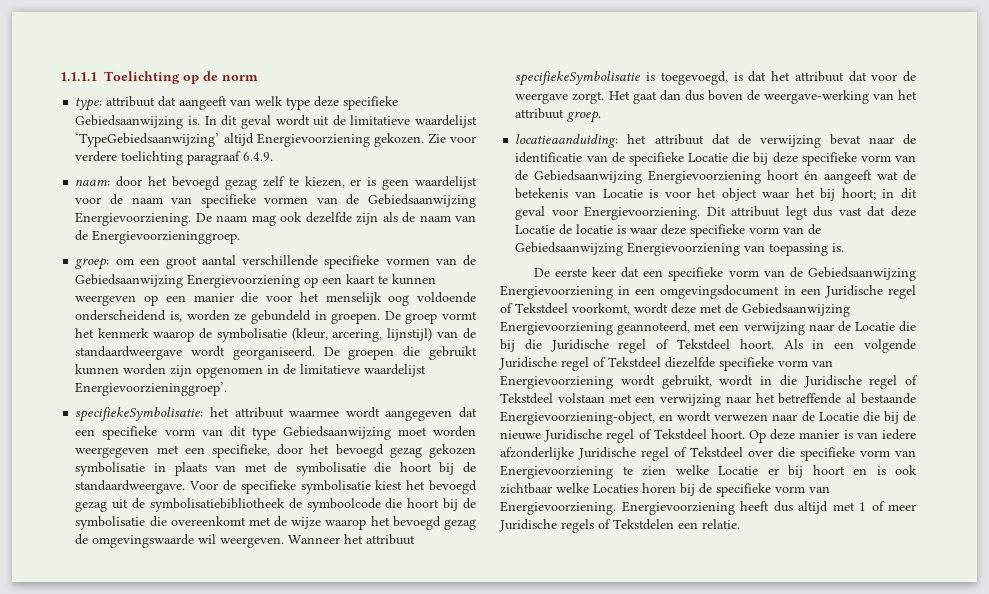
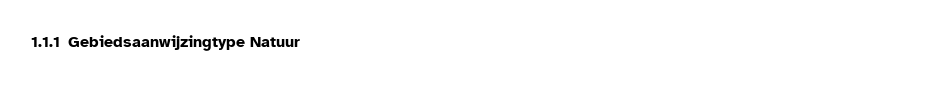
[60,71,258,84] [75,96,399,111] [75,115,478,129] [75,132,476,147] [75,151,274,165] [75,176,477,190] [75,194,476,208] [75,212,476,226] [75,230,241,244] [75,255,477,270] [75,274,437,288] [75,292,477,306] [75,310,477,324] [75,328,476,342] [75,346,477,360] [75,364,427,378] [75,382,228,396] [75,407,478,422] [75,426,476,440] [75,444,476,458] [75,462,476,476] [75,480,478,494] [75,498,476,512] [75,516,477,530] [75,534,416,548] [515,71,917,86] [515,90,917,104] [515,108,602,123] [515,134,916,148] [515,152,917,166] [515,170,916,184] [515,188,918,201] [515,206,916,220] [515,224,822,238] [515,242,845,256] [533,267,916,281] [500,285,917,299] [500,303,850,317] [500,321,916,335] [500,339,916,353] [499,357,833,371] [500,375,918,389] [500,393,916,407] [500,411,916,425] [500,429,916,443] [500,447,916,461] [500,465,917,479] [500,483,830,497] [500,501,916,515] [499,519,740,533] 1.1.1.1 Toelichting op de norm // type: attribuut dat aangeeft van welk type deze specifieke Gebiedsaanwijzing is. In dit geval wordt uit de limitatieve waardelijst ‘TypeGebiedsaanwijzing’ altijd Energievoorziening gekozen. Zie voor verdere toelichting paragraaf 6.4.9. // naam: door het bevoegd gezag zelf te kiezen, er is geen waardelijst voor de naam van specifieke vormen van de Gebiedsaanwijzing Energievoorziening. De naam mag ook dezelfde zijn als de naam van de Energievoorzieninggroep. // groep: om een groot aantal verschillende specifieke vormen van de Gebiedsaanwijzing Energievoorziening op een kaart te kunnen weergeven op een manier die voor het menselijk oog voldoende onderscheidend is, worden ze gebundeld in groepen. De groep vormt het kenmerk waarop de symbolisatie (kleur, arcering, lijnstijl) van de standaardweergave wordt georganiseerd. De groepen die gebruikt kunnen worden zijn opgenomen in de limitatieve waardelijst Energievoorzieninggroep’. // specifiekeSymbolisatie: het attribuut waarmee wordt aangegeven dat een specifieke vorm van dit type Gebiedsaanwijzing moet worden weergegeven met een specifieke, door het bevoegd gezag gekozen symbolisatie in plaats van met de symbolisatie die hoort bij de standaardweergave. Voor de specifieke symbolisatie kiest het bevoegd gezag uit de symbolisatiebibliotheek de symboolcode die hoort bij de symbolisatie die overeenkomt met de wijze waarop het bevoegd gezag de omgevingswaarde wil weergeven. Wanneer het attribuut specifiekeSymbolisatie is toegevoegd, is dat het attribuut dat voor de weergave zorgt. Het gaat dan dus boven de weergave-werking van het attribuut groep. // locatieaanduiding: het attribuut dat de verwijzing bevat naar de identificatie van de specifieke Locatie die bij deze specifieke vorm van de Gebiedsaanwijzing Energievoorziening hoort én aangeeft wat de betekenis van Locatie is voor het object waar het bij hoort; in dit geval voor Energievoorziening. Dit attribuut legt dus vast dat deze Locatie de locatie is waar deze specifieke vorm van de Gebiedsaanwijzing Energievoorziening van toepassing is. // De eerste keer dat een specifieke vorm van de Gebiedsaanwijzing Energievoorziening in een omgevingsdocument in een Juridische regel of Tekstdeel voorkomt, wordt deze met de Gebiedsaanwijzing Energievoorziening geannoteerd, met een verwijzing naar de Locatie die bij die Juridische regel of Tekstdeel hoort. Als in een volgende Juridische regel of Tekstdeel diezelfde specifieke vorm van Energievoorziening wordt gebruikt, wordt in die Juridische regel of Tekstdeel volstaan met een verwijzing naar het betreffende al bestaande Energievoorziening-object, en wordt verwezen naar de Locatie die bij de nieuwe Juridische regel of Tekstdeel hoort. Op deze manier is van iedere afzonderlijke Juridische regel of Tekstdeel over die specifieke vorm van Energievoorziening te zien welke Locatie er bij hoort en is ook zichtbaar welke Locaties horen bij de specifieke vorm van Energievoorziening. Energievoorziening heeft dus altijd met 1 of meer Juridische regels of Tekstdelen een relatie. -> [31,35,300,51] 1.1.1 Gebiedsaanwijzingtype Natuur

